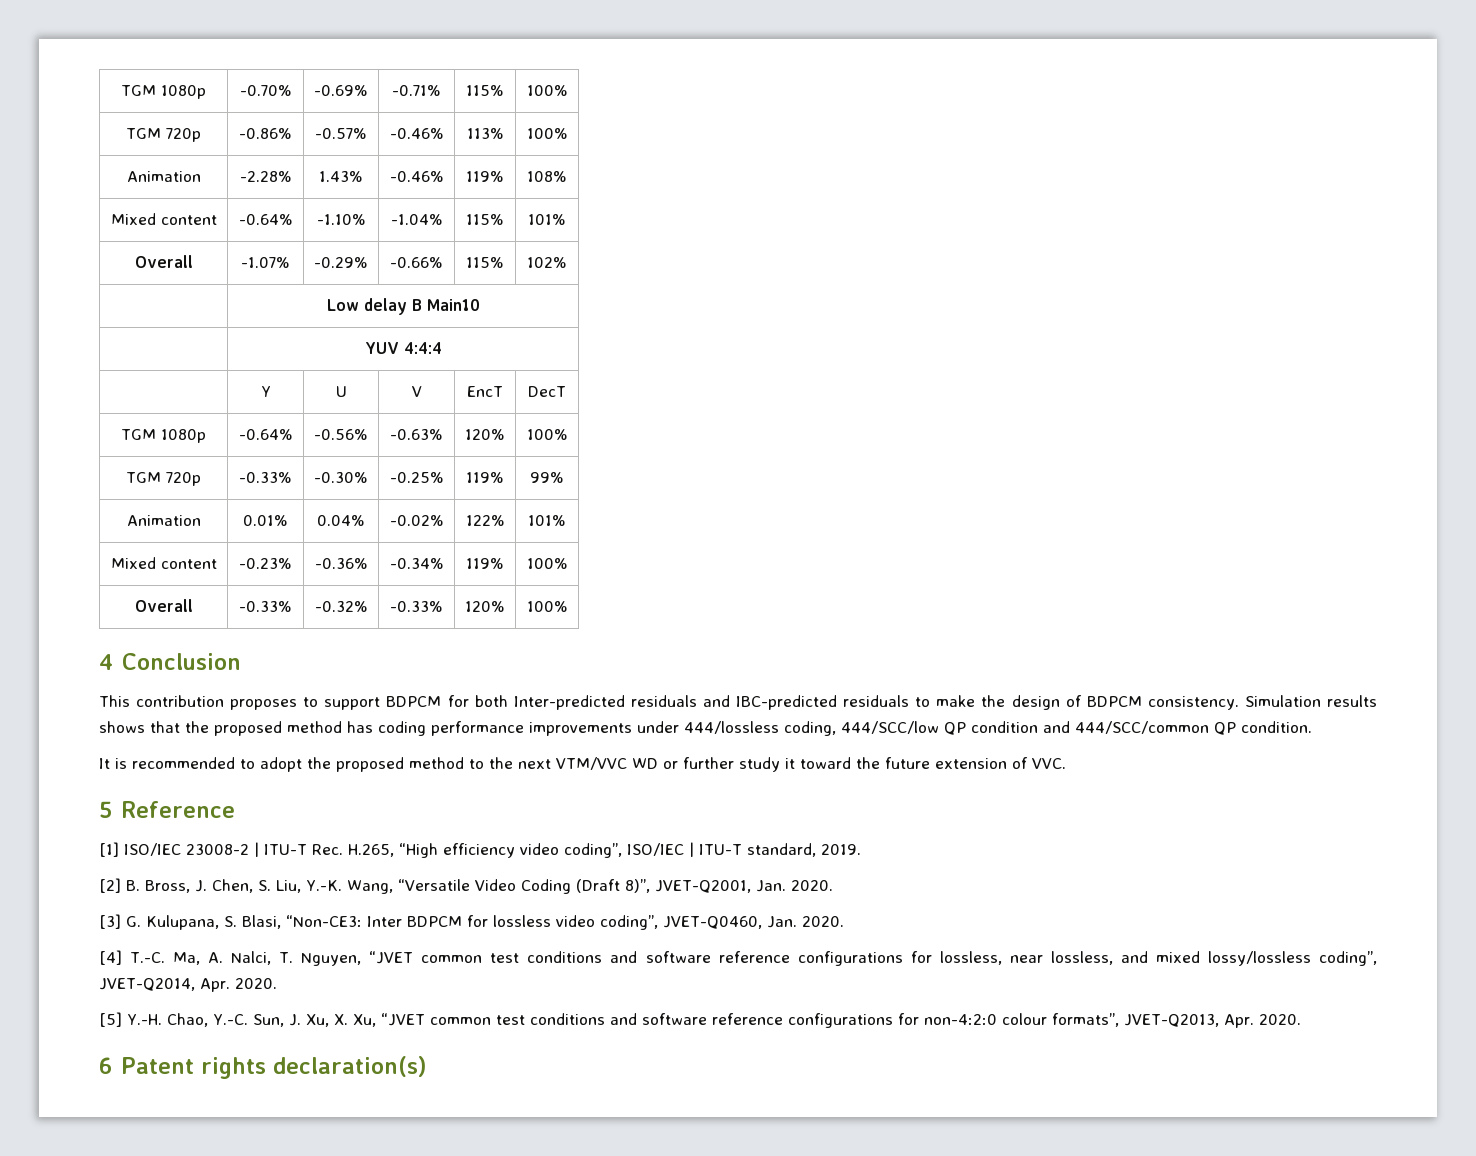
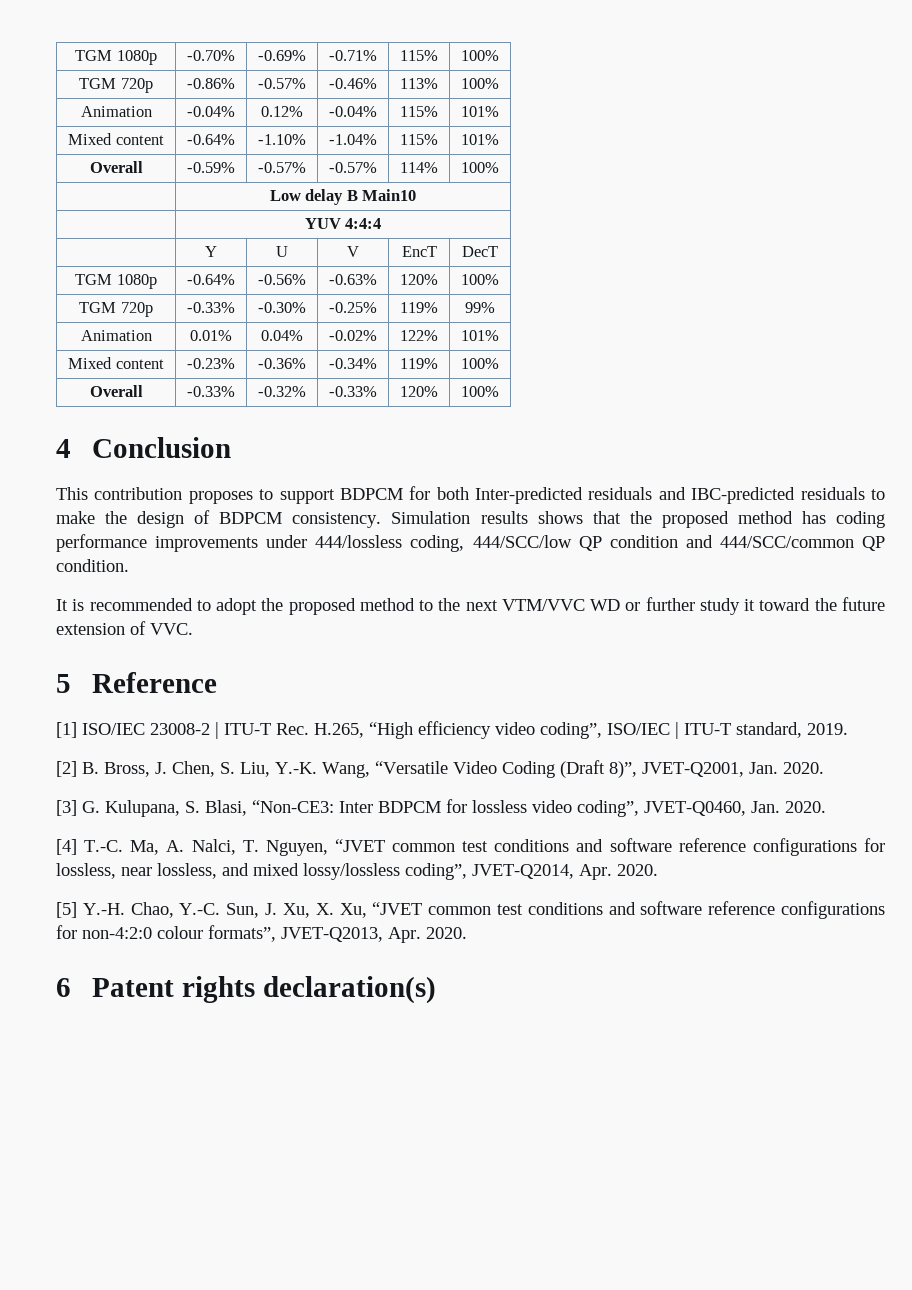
[239,171,292,182] [319,171,363,182] [389,171,444,182] [466,171,504,182] [527,171,567,182] -2.28% | 1.43% | -0.46% | 119% | 108% -> [187,106,235,117] [261,106,303,117] [329,106,377,117] [400,106,438,117] [461,106,499,117] -0.04% | 0.12% | -0.04% | 115% | 101%
[241,257,290,268] [314,257,368,268] [390,257,443,268] [466,257,504,268] [527,257,567,268] -1.07% | -0.29% | -0.66% | 115% | 102% -> [187,162,235,173] [258,162,306,173] [329,162,377,173] [400,162,438,173] [461,162,499,173] -0.59% | -0.57% | -0.57% | 114% | 100%

